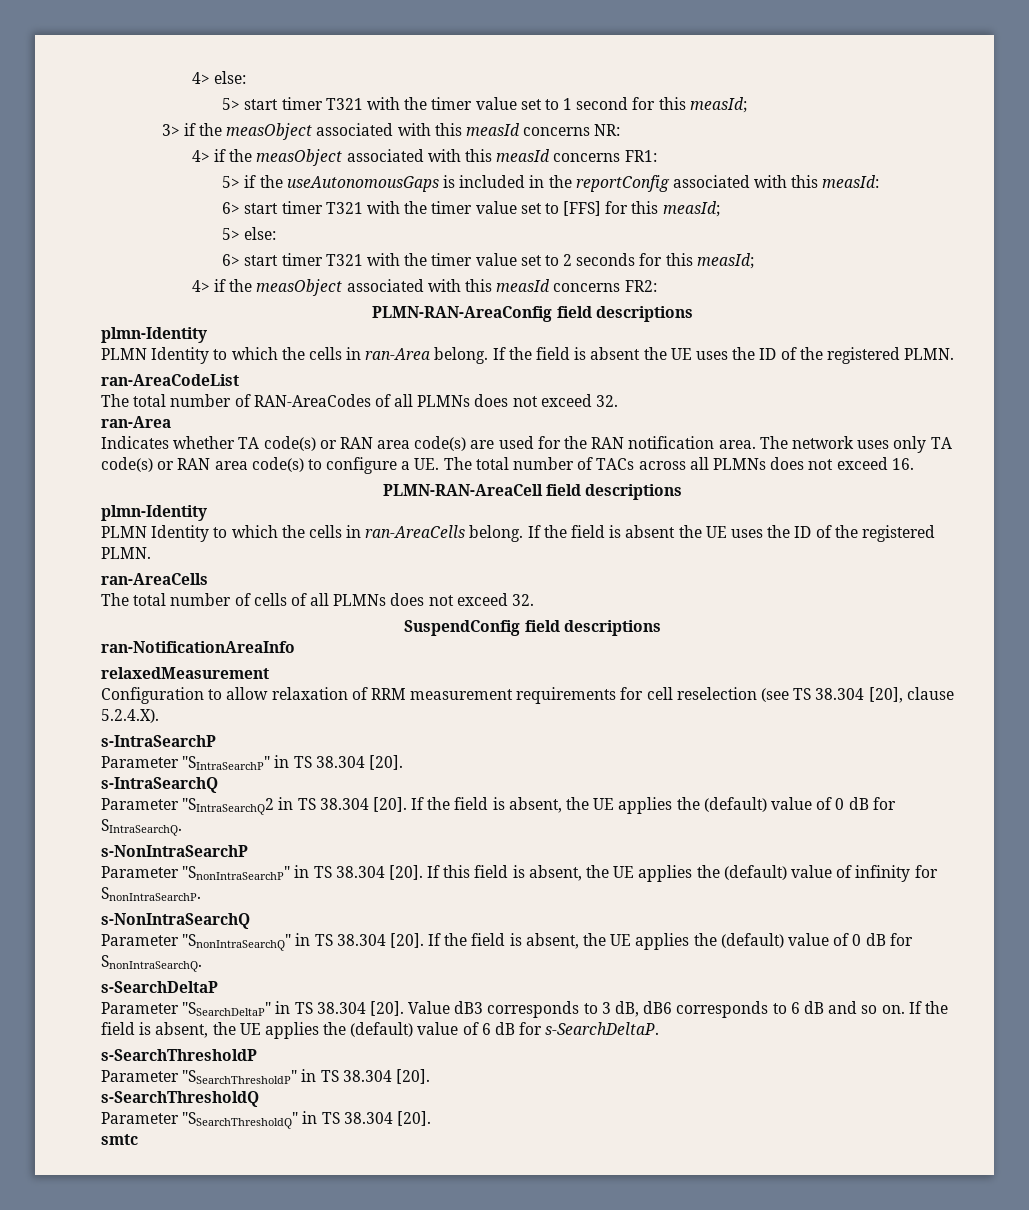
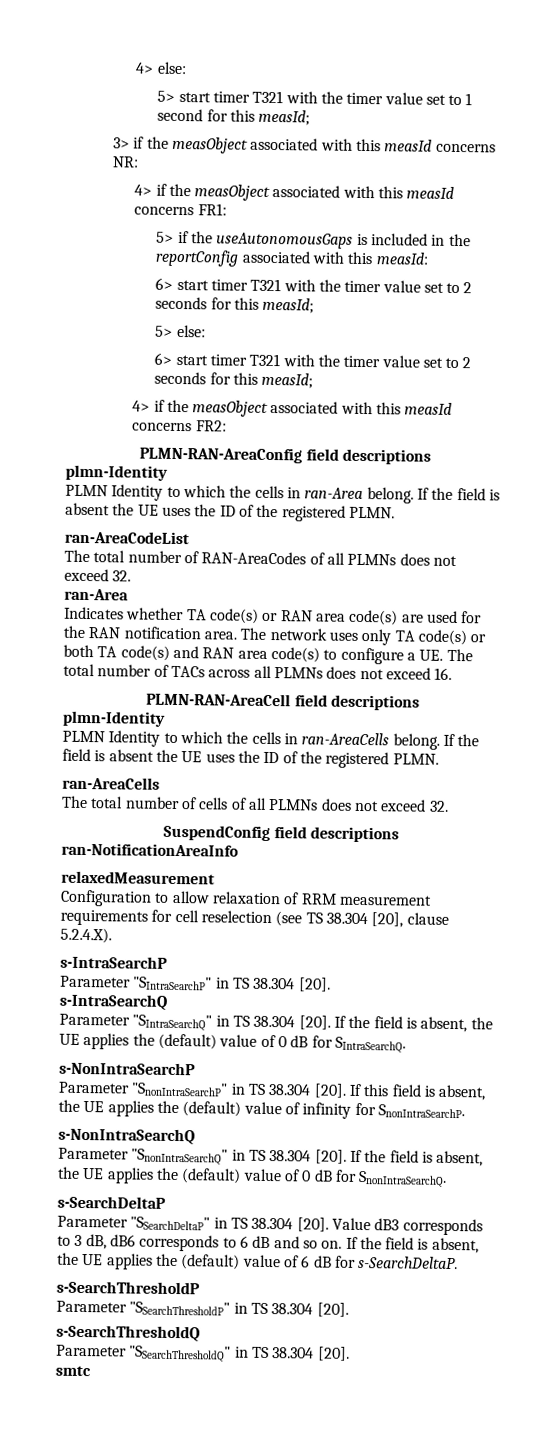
[563,201,602,216] [FFS] -> [463,282,473,294] [155,296,208,310] 2 seconds
(175, 465) none -> [63,644,199,661] both TA code(s) and
[182,798,275,815] "SIntraSearchQ2 -> [132,1014,213,1032] "SIntraSearchQ"

